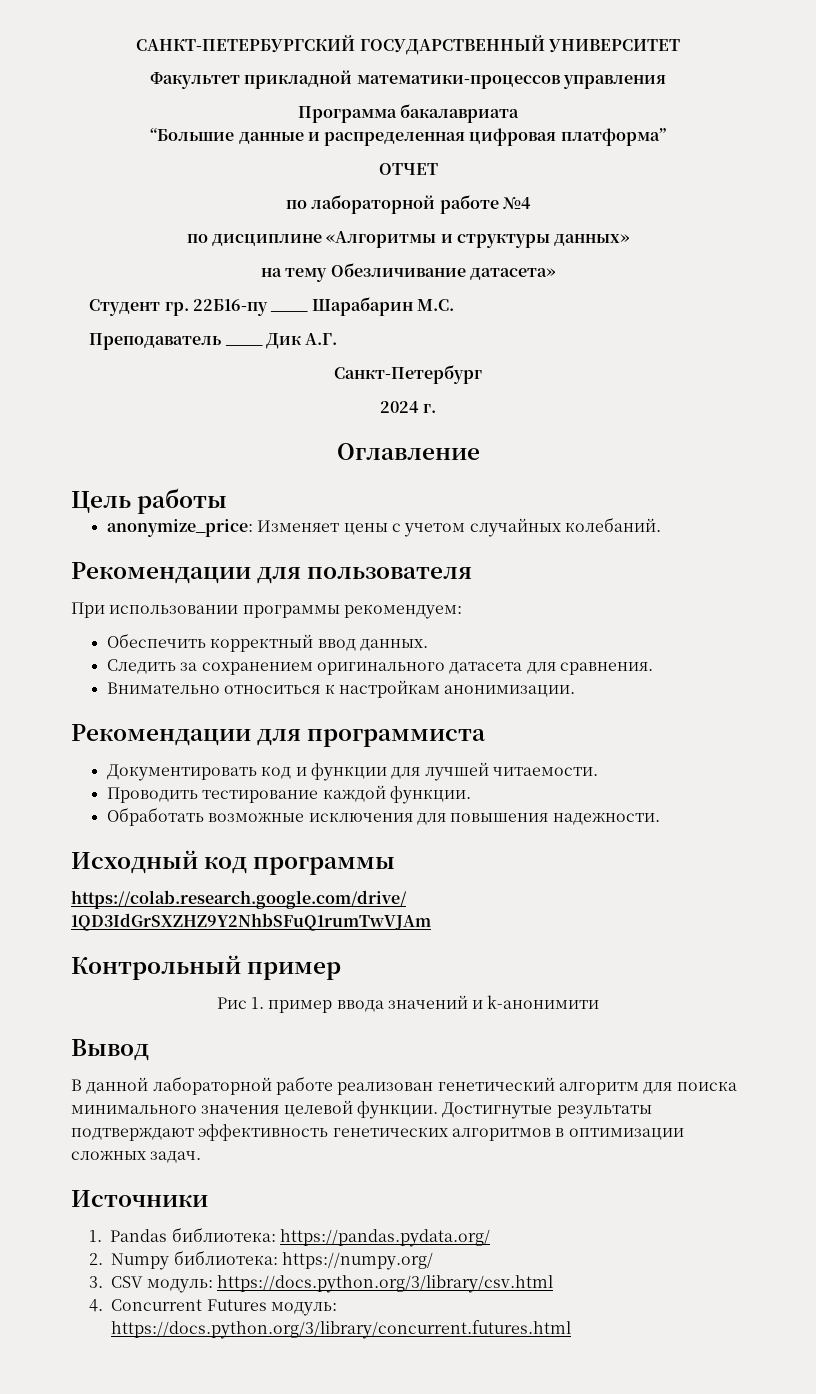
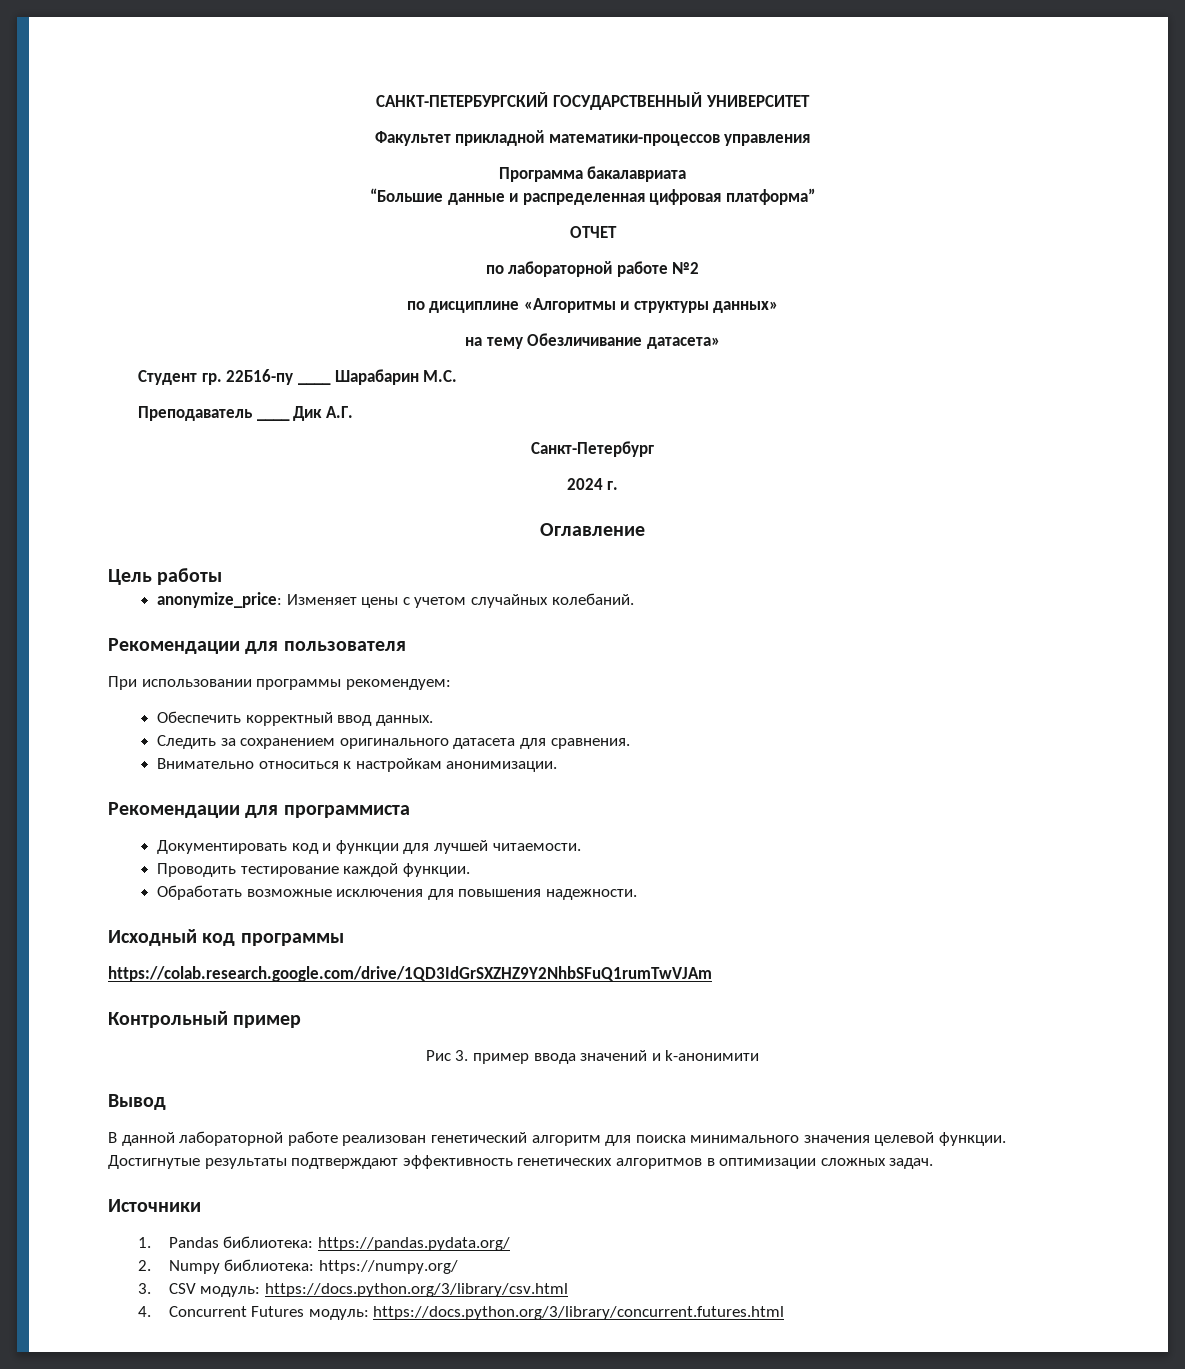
[502,197,531,209] №4 -> [672,262,700,274] №2
[250,997,264,1009] 1. -> [455,1050,469,1061] 3.

